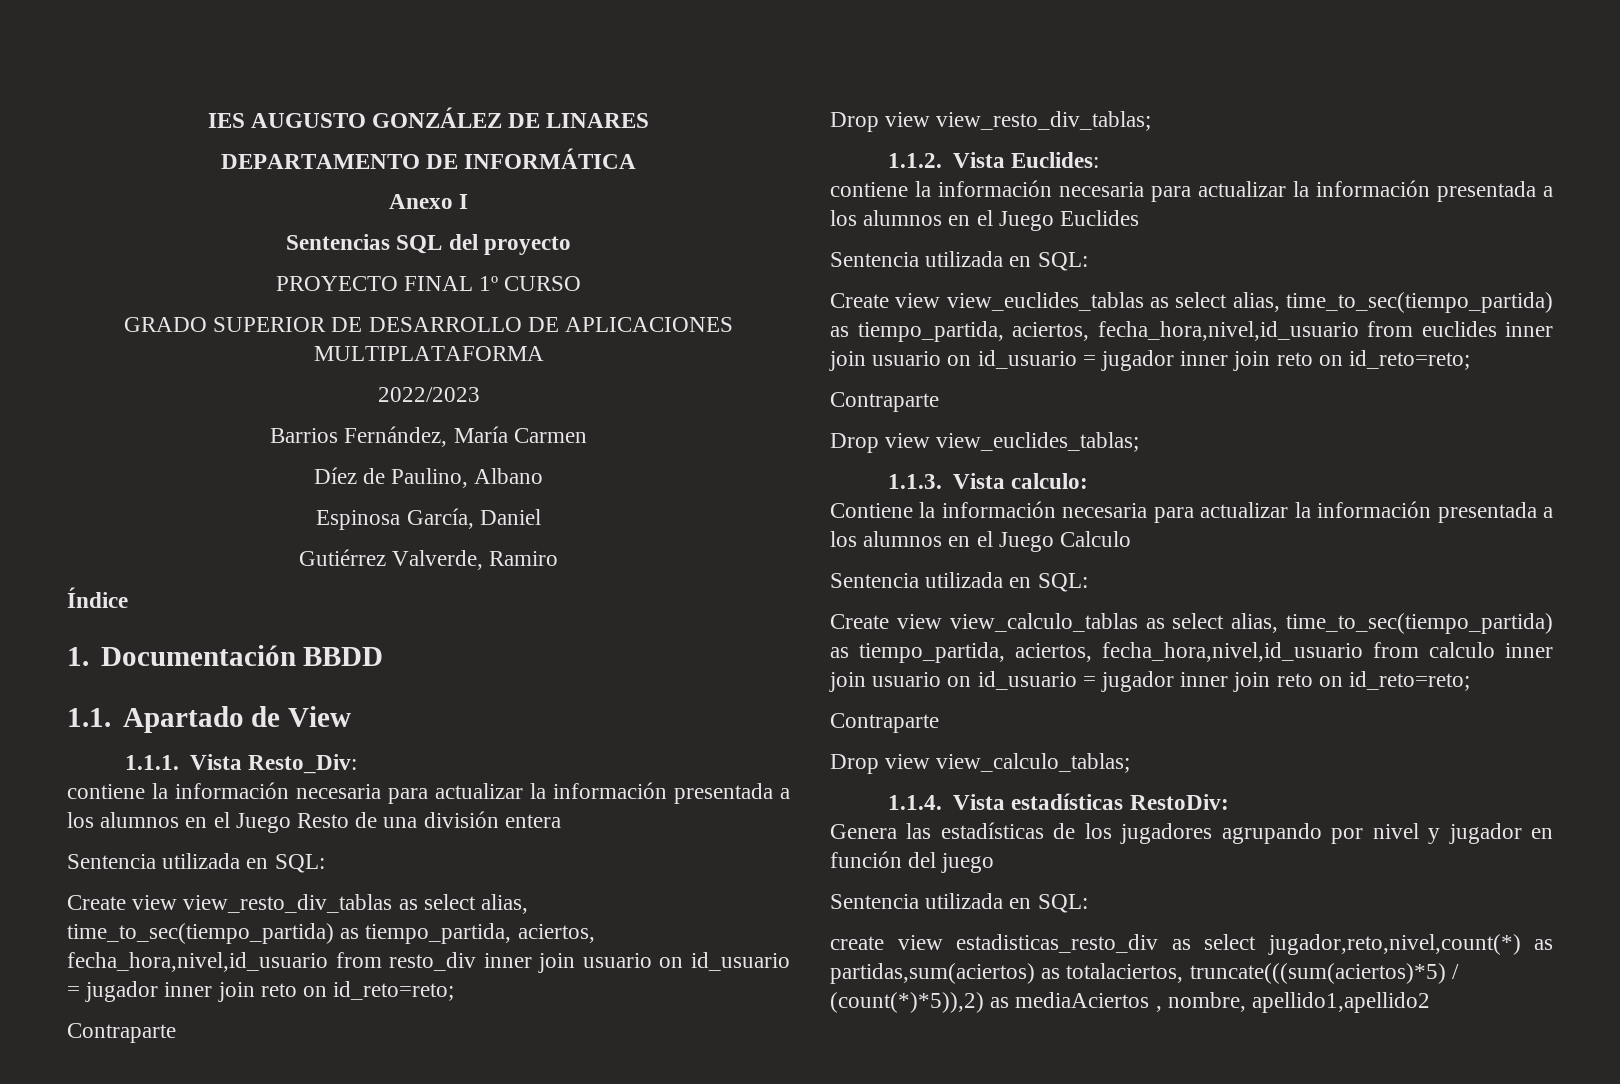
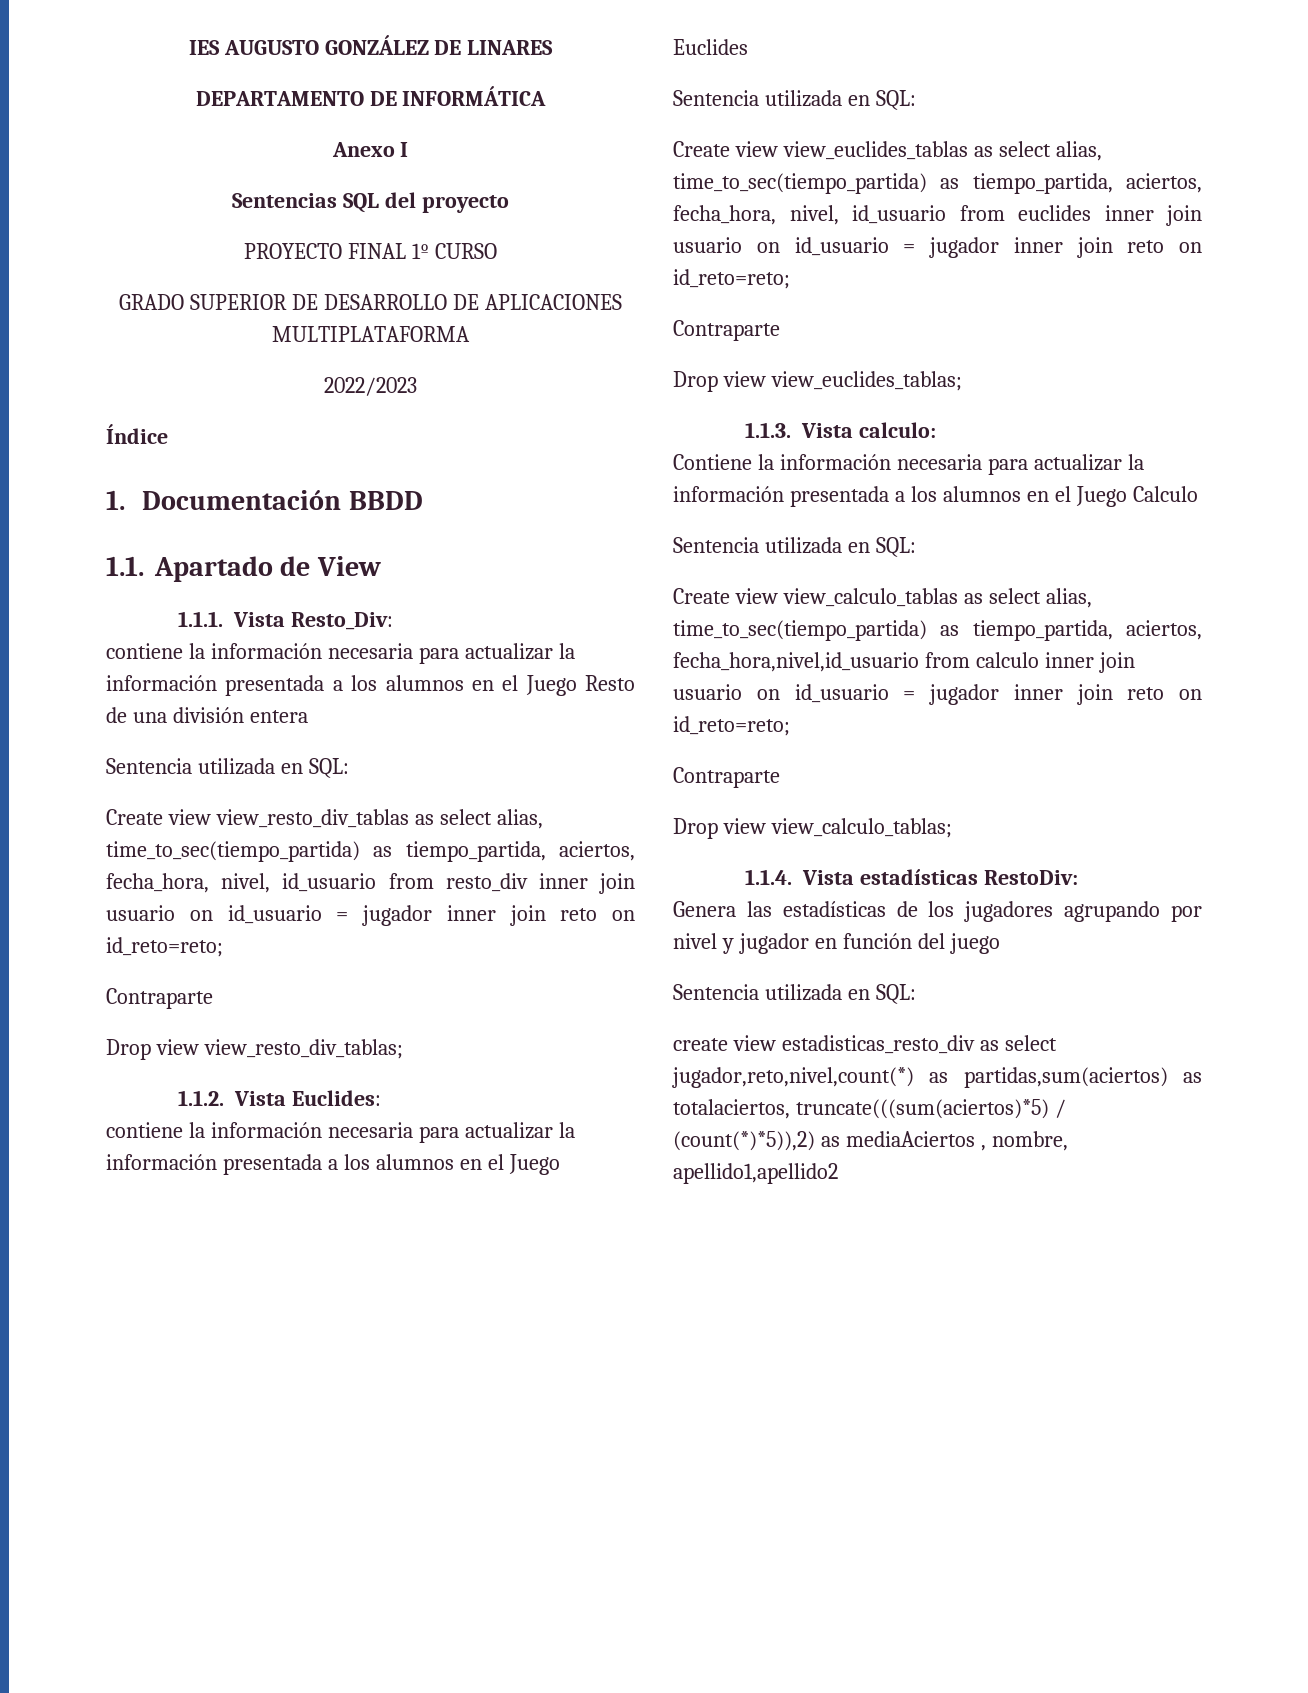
[270,426,587,447] [313,467,544,488] [316,508,541,530] [298,549,559,570] // Barrios Fernández, María Carmen // Díez de Paulino, Albano // Espinosa García, Daniel // Gutiérrez Valverde, Ramiro -> (417, 386) none
[67,952,328,972] fecha_hora,nivel,id_usuario -> [106,873,377,893] fecha_hora, nivel, id_usuario
[1097,321,1359,341] fecha_hora,nivel,id_usuario -> [673,205,946,225] fecha_hora, nivel, id_usuario

